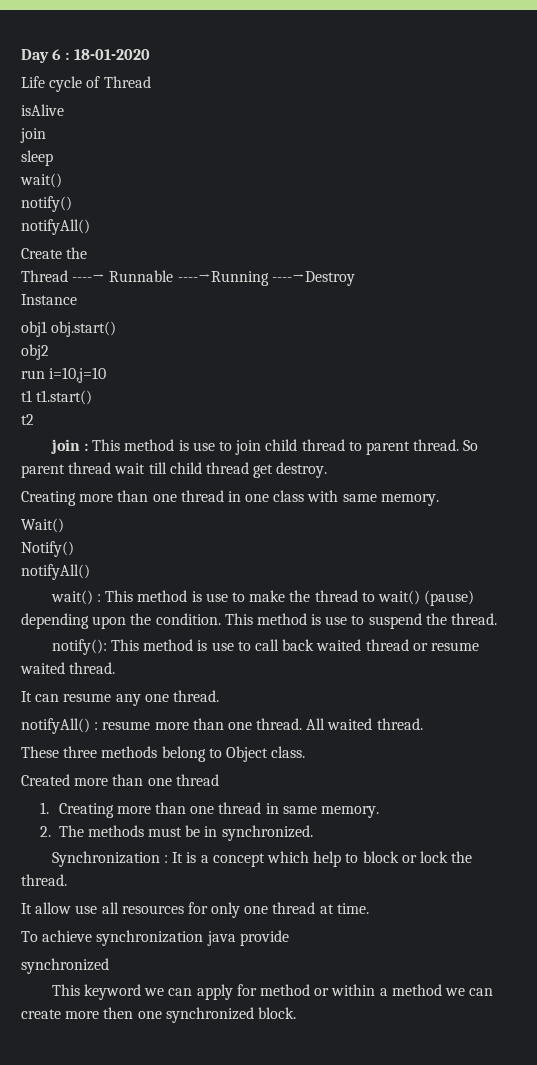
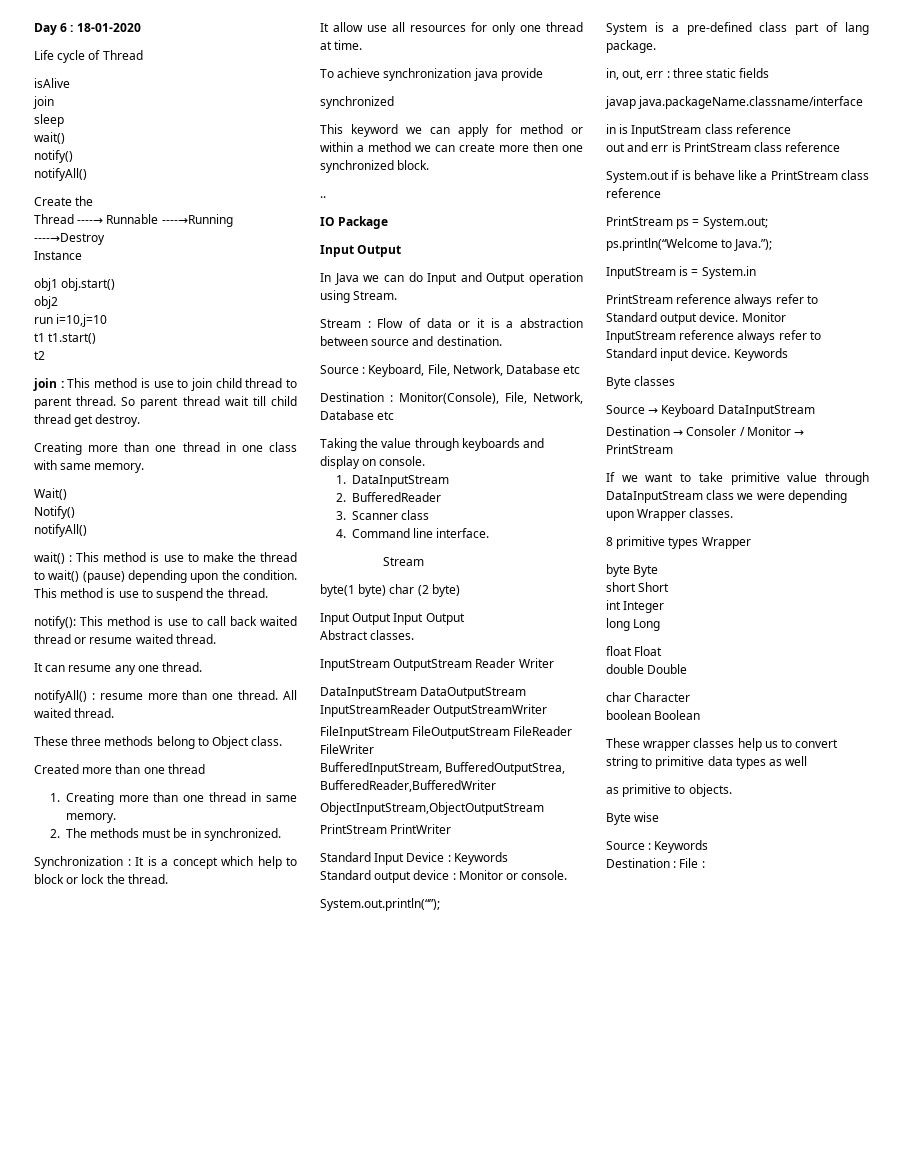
(296, 1013) none -> [320,196,326,198] [320,216,389,229] [320,245,402,257] [320,272,583,285] [320,290,398,303] [320,318,583,328] [320,336,502,346] [320,364,581,377] [320,392,583,404] [320,410,395,420] [320,438,545,451] [320,456,426,469] [335,475,449,487] [335,492,441,502] [335,510,429,520] [335,528,490,538] [382,557,424,566] [320,584,460,597] [320,613,465,625] [320,630,415,640] [320,658,554,671] [320,687,527,699] [320,704,548,717] [320,726,573,739] [320,744,374,754] [320,762,566,775] [320,780,496,792] [320,802,544,815] [320,824,452,834] [320,852,508,865] [320,870,568,883] [320,898,440,911] [606,22,869,35] [606,40,656,53] [606,68,770,80] [605,96,864,109] [606,124,791,137] [606,142,841,152] [606,170,869,183] [606,188,661,198] [606,216,768,229] [606,238,773,251] [606,266,756,279] [606,294,818,307] [606,312,786,325] [606,330,821,343] [606,348,788,361] [606,376,676,389] [606,404,815,417] [606,426,805,436] [606,444,673,454] [606,472,869,485] [606,490,847,503] [606,508,734,521] [606,536,751,549] [606,564,659,577] [606,582,670,592] [606,600,665,613] [606,618,661,631] [606,646,663,656] [606,664,688,674] [606,692,691,702] [606,710,701,720] [606,738,839,751] [606,756,808,769] [606,784,732,797] [606,812,660,825] [606,840,709,853] [606,858,705,868] // .. // IO Package // Input Output // In Java we can do Input and Output operation using Stream. // Stream : Flow of data or it is a abstraction between source and destination. // Source : Keyboard, File, Network, Database etc // Destination : Monitor(Console), File, Network, Database etc // Taking the value through keyboards and display on console. // 1. DataInputStream // 2. BufferedReader // 3. Scanner class // 4. Command line interface. // Stream // byte(1 byte) char (2 byte) // Input Output Input Output // Abstract classes. // InputStream OutputStream Reader Writer // DataInputStream DataOutputStream InputStreamReader OutputStreamWriter // FileInputStream FileOutputStream FileReader FileWriter // BufferedInputStream, BufferedOutputStrea, BufferedReader,BufferedWriter // ObjectInputStream,ObjectOutputStream // PrintStream PrintWriter // Standard Input Device : Keywords // Standard output device : Monitor or console. // System.out.println(“”); // System is a pre-defined class part of lang package. // in, out, err : three static fields // javap java.packageName.classname/interface // in is InputStream class reference // out and err is PrintStream class reference // System.out if is behave like a PrintStream class reference // PrintStream ps = System.out; // ps.println(“Welcome to Java.”); // InputStream is = System.in // PrintStream reference always refer to Standard output device. Monitor // InputStream reference always refer to Standard input device. Keywords // Byte classes // Source → Keyboard DataInputStream // Destination → Consoler / Monitor → PrintStream // If we want to take primitive value through DataInputStream class we were depending upon Wrapper classes. // 8 primitive types Wrapper // byte Byte // short Short // int Integer // long Long // float Float // double Double // char Character // boolean Boolean // These wrapper classes help us to convert string to primitive data types as well // as primitive to objects. // Byte wise // Source : Keywords // Destination : File :

